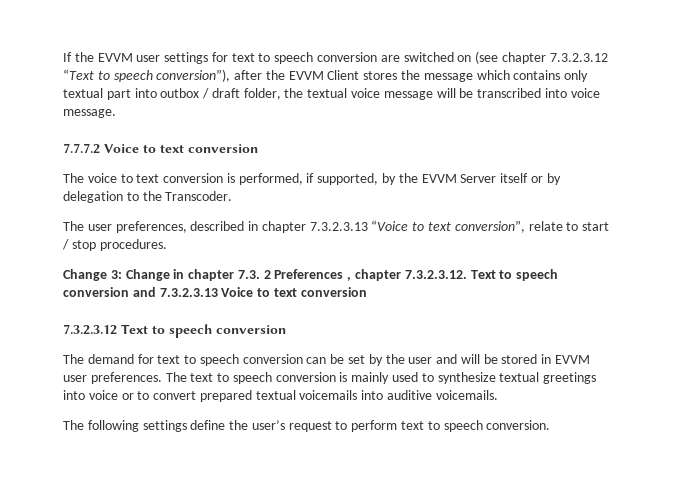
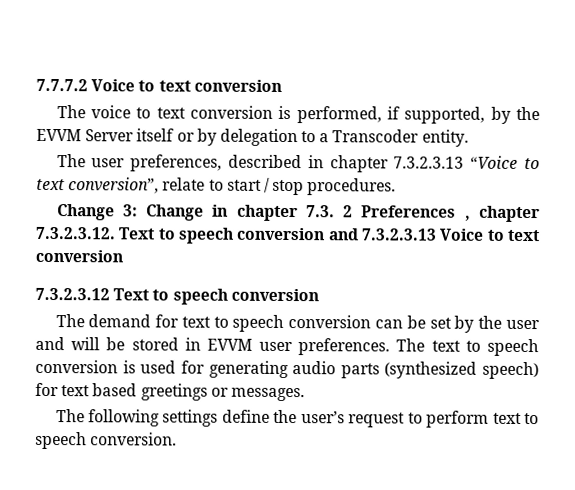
[63,51,608,64] [63,69,589,82] [63,88,600,100] [63,109,116,118] If the EVVM user settings for text to speech conversion are switched on (see chapter 7.3.2.3.12 “Text to speech conversion”), after the EVVM Client stores the message which contains only textual part into outbox / draft folder, the textual voice message will be transcribed into voice message. // -> (36, 85) none
[142,191,233,201] the Transcoder. -> [319,129,469,147] a Transcoder entity.
[351,372,597,384] [63,390,498,402] mainly used to synthesize textual greetings into voice or to convert prepared textual voicemails into auditive voicemails. -> [140,360,539,380] [35,382,305,402] used for generating audio parts (synthesized speech) for text based greetings or messages.

